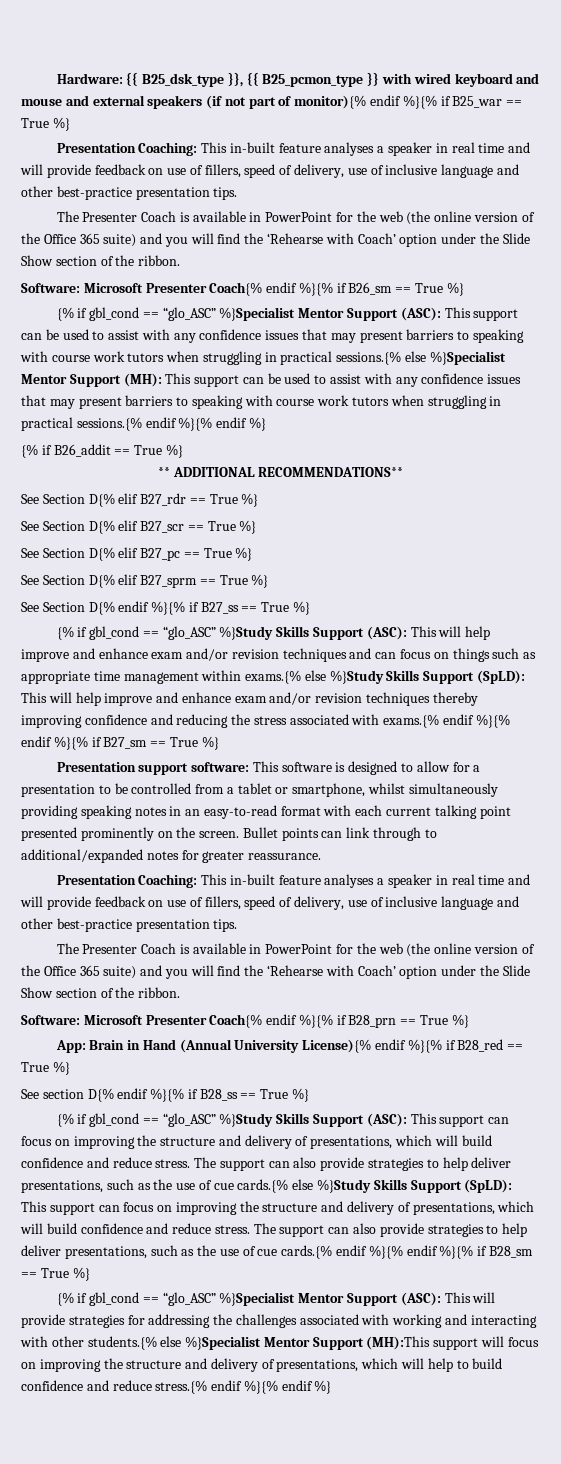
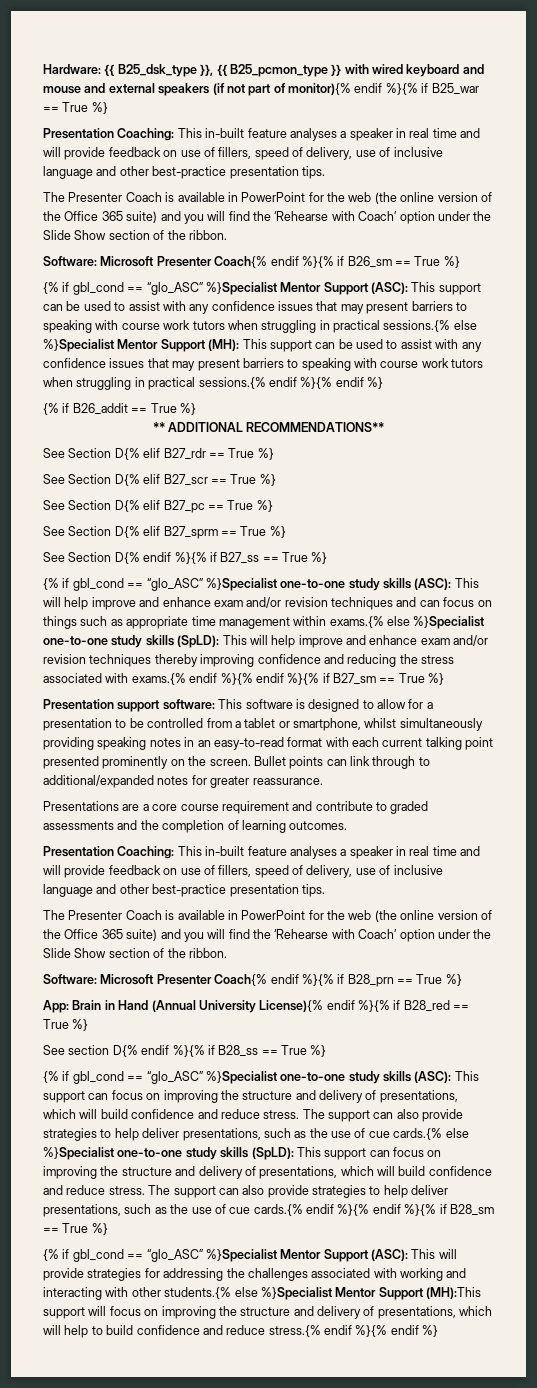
[219,626,365,640] %}Study Skills Support -> [205,578,411,591] %}Specialist one-to-one study skills
[329,670,475,684] %}Study Skills Support -> [413,616,486,629] [43,635,174,648] %}Specialist one-to-one study skills
(322, 856) none -> [43,801,429,814] [43,820,348,833] // Presentations are a core course requirement and contribute to graded assessments and the completion of learning outcomes.
[219,1113,365,1127] %}Study Skills Support -> [205,1071,411,1084] %}Specialist one-to-one study skills
[317,1179,462,1193] %}Study Skills Support -> [43,1147,249,1160] %}Specialist one-to-one study skills

